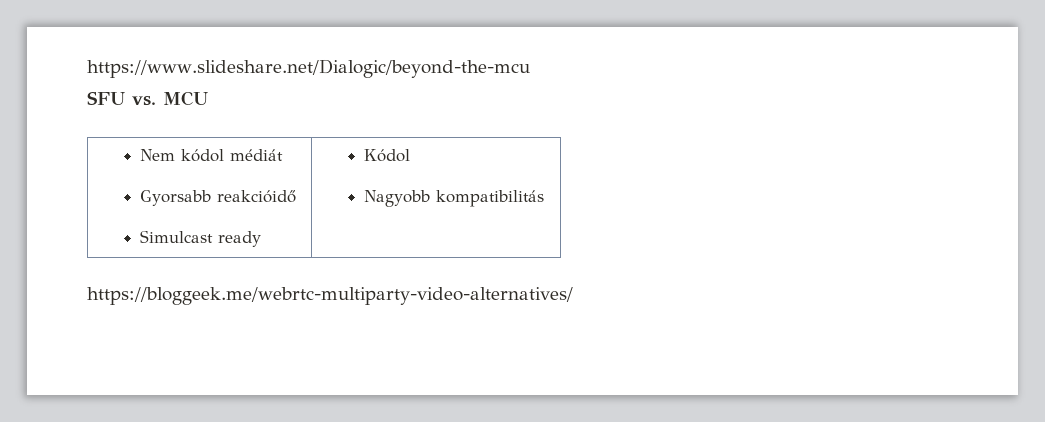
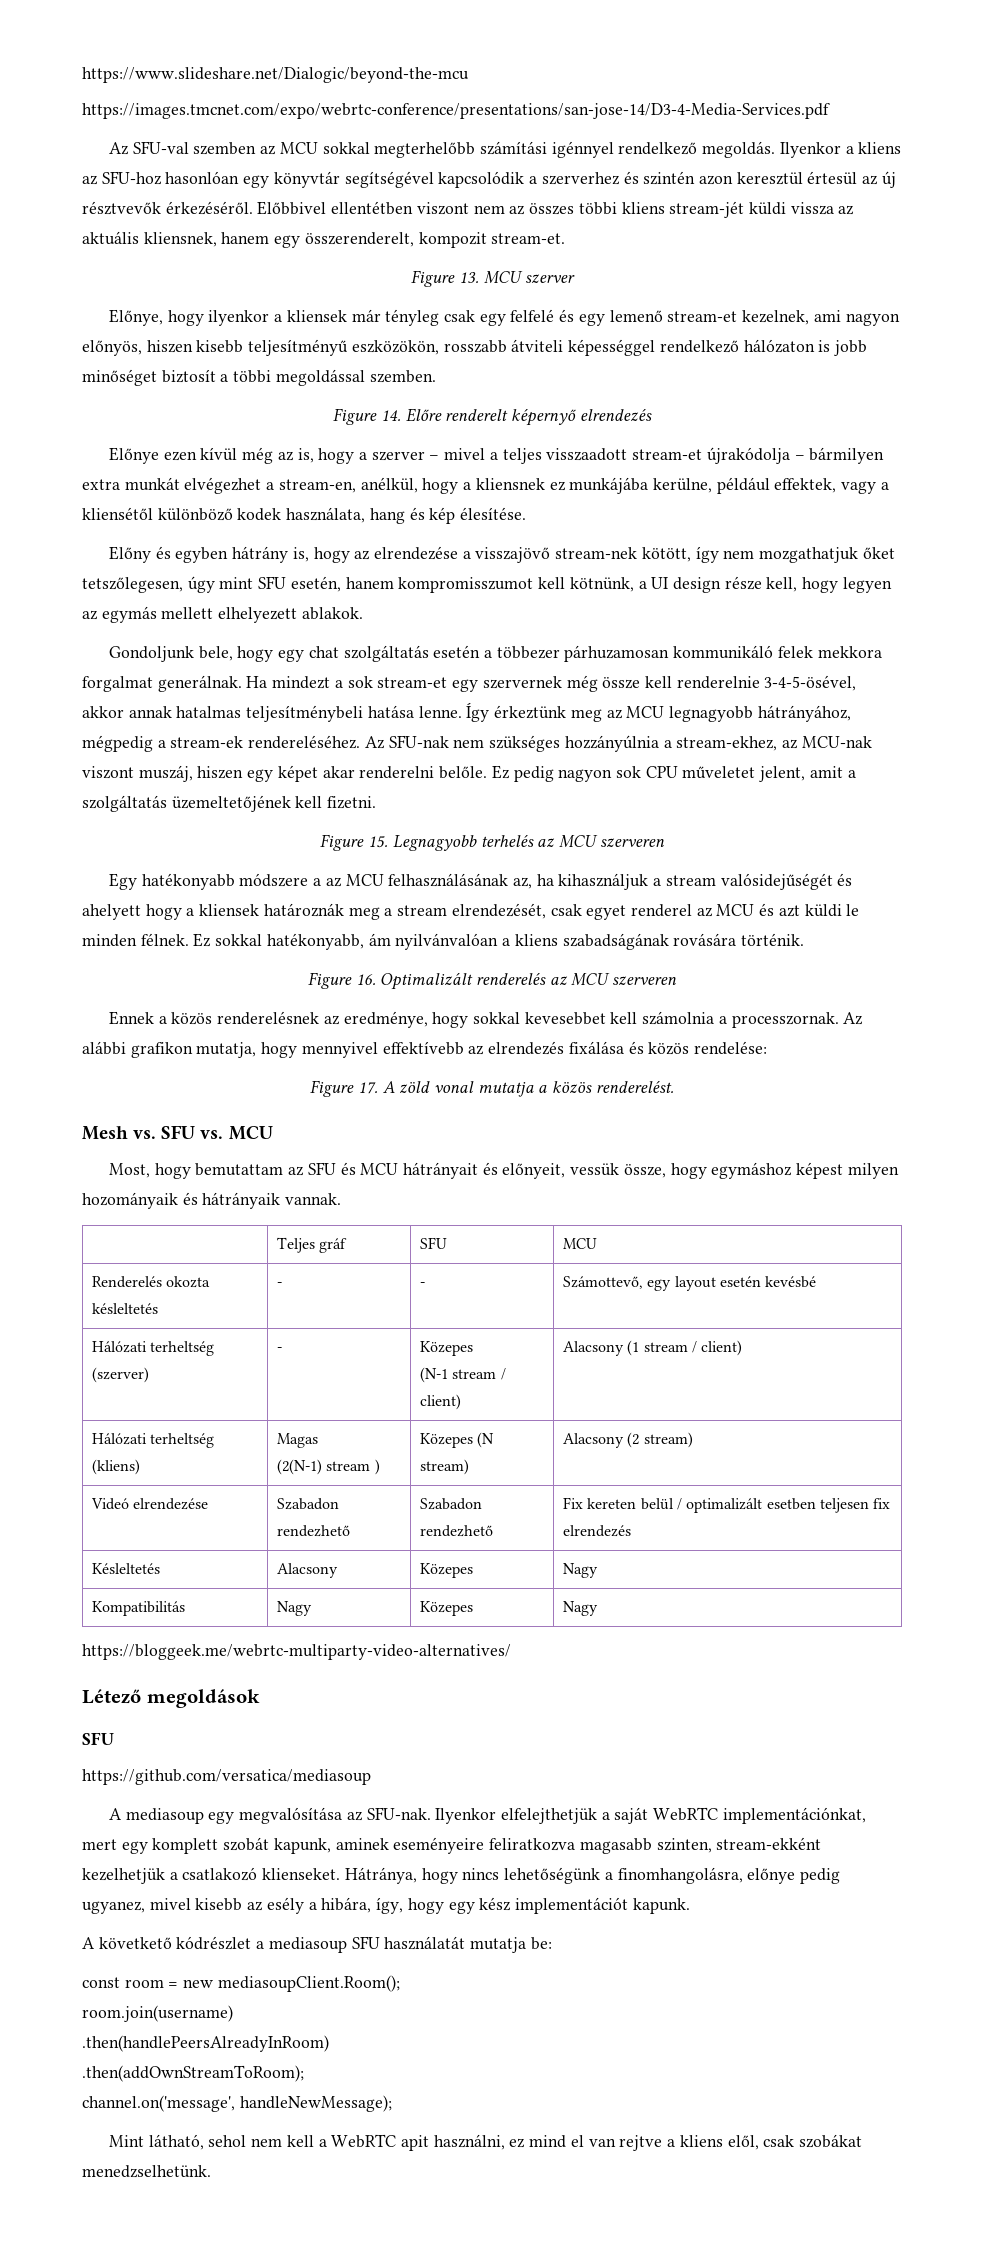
[87,91,208,106] [140,149,284,162] [140,190,297,206] [140,230,262,247] [364,149,411,162] [364,190,545,207] [87,287,573,305] SFU vs. MCU // Nem kódol médiát // Gyorsabb reakcióidő // Simulcast ready | Kódol // Nagyobb kompatibilitás // https://bloggeek.me/webrtc-multiparty-video-alternatives/ -> [82,103,830,119] [108,141,902,158] [82,171,896,188] [82,201,855,218] [82,231,566,248] [411,270,575,287] [108,309,900,326] [82,339,867,356] [82,369,436,386] [333,408,652,426] [108,447,885,464] [82,477,889,494] [82,507,527,524] [108,546,895,563] [82,576,892,593] [82,606,363,623] [108,645,882,662] [82,675,857,692] [82,702,851,722] [82,735,872,752] [82,765,856,782] [82,795,377,812] [320,834,665,851] [108,873,853,890] [82,903,860,920] [82,933,804,950] [307,972,678,990] [108,1011,864,1028] [82,1041,767,1058] [310,1080,674,1097] [82,1125,273,1140] [108,1162,899,1179] [82,1192,342,1209] [277,1237,348,1253] [420,1237,448,1249] [563,1238,598,1249] [92,1276,211,1288] [92,1303,159,1314] [277,1282,283,1287] [420,1282,426,1287] [563,1276,817,1291] [92,1341,215,1356] [92,1367,150,1383] [277,1347,283,1352] [420,1341,474,1356] [420,1367,506,1383] [420,1394,462,1410] [563,1340,743,1356] [92,1433,215,1448] [92,1459,141,1475] [277,1433,319,1448] [277,1459,380,1475] [420,1432,495,1448] [420,1459,470,1475] [563,1432,693,1448] [91,1498,209,1510] [277,1498,340,1510] [277,1525,351,1537] [420,1498,483,1510] [420,1525,494,1537] [563,1497,891,1513] [563,1525,632,1537] [92,1563,161,1574] [277,1563,339,1578] [420,1563,474,1578] [563,1563,599,1578] [92,1601,186,1616] [277,1601,313,1616] [420,1601,474,1616] [563,1601,599,1616] [82,1644,511,1660] [82,1689,260,1708] [82,1732,114,1745] [82,1769,371,1785] [108,1807,866,1824] [82,1837,822,1854] [82,1867,840,1884] [82,1897,690,1914] [82,1936,552,1953] [82,1975,400,1992] [82,2005,233,2022] [82,2035,329,2052] [82,2065,304,2082] [82,2095,392,2112] [108,2134,862,2151] [82,2165,211,2178] https://images.tmcnet.com/expo/webrtc-conference/presentations/san-jose-14/D3-4-Media-Services.pdf // Az SFU-val szemben az MCU sokkal megterhelőbb számítási igénnyel rendelkező megoldás. Ilyenkor a kliens az SFU-hoz hasonlóan egy könyvtár segítségével kapcsolódik a szerverhez és szintén azon keresztül értesül az új résztvevők érkezéséről. Előbbivel ellentétben viszont nem az összes többi kliens stream-jét küldi vissza az aktuális kliensnek, hanem egy összerenderelt, kompozit stream-et. // Figure 13. MCU szerver // Előnye, hogy ilyenkor a kliensek már tényleg csak egy felfelé és egy lemenő stream-et kezelnek, ami nagyon előnyös, hiszen kisebb teljesítményű eszközökön, rosszabb átviteli képességgel rendelkező hálózaton is jobb minőséget biztosít a többi megoldással szemben. // Figure 14. Előre renderelt képernyő elrendezés // Előnye ezen kívül még az is, hogy a szerver – mivel a teljes visszaadott stream-et újrakódolja – bármilyen extra munkát elvégezhet a stream-en, anélkül, hogy a kliensnek ez munkájába kerülne, például effektek, vagy a kliensétől különböző kodek használata, hang és kép élesítése. // Előny és egyben hátrány is, hogy az elrendezése a visszajövő stream-nek kötött, így nem mozgathatjuk őket tetszőlegesen, úgy mint SFU esetén, hanem kompromisszumot kell kötnünk, a UI design része kell, hogy legyen az egymás mellett elhelyezett ablakok. // Gondoljunk bele, hogy egy chat szolgáltatás esetén a többezer párhuzamosan kommunikáló felek mekkora forgalmat generálnak. Ha mindezt a sok stream-et egy szervernek még össze kell renderelnie 3-4-5-ösével, akkor annak hatalmas teljesítménybeli hatása lenne. Így érkeztünk meg az MCU legnagyobb hátrányához, mégpedig a stream-ek rendereléséhez. Az SFU-nak nem szükséges hozzányúlnia a stream-ekhez, az MCU-nak viszont muszáj, hiszen egy képet akar renderelni belőle. Ez pedig nagyon sok CPU műveletet jelent, amit a szolgáltatás üzemeltetőjének kell fizetni. // Figure 15. Legnagyobb terhelés az MCU szerveren // Egy hatékonyabb módszere a az MCU felhasználásának az, ha kihasználjuk a stream valósidejűségét és ahelyett hogy a kliensek határoznák meg a stream elrendezését, csak egyet renderel az MCU és azt küldi le minden félnek. Ez sokkal hatékonyabb, ám nyilvánvalóan a kliens szabadságának rovására történik. // Figure 16. Optimalizált renderelés az MCU szerveren // Ennek a közös renderelésnek az eredménye, hogy sokkal kevesebbet kell számolnia a processzornak. Az alábbi grafikon mutatja, hogy mennyivel effektívebb az elrendezés fixálása és közös rendelése: // Figure 17. A zöld vonal mutatja a közös renderelést. // Mesh vs. SFU vs. MCU // Most, hogy bemutattam az SFU és MCU hátrányait és előnyeit, vessük össze, hogy egymáshoz képest milyen hozományaik és hátrányaik vannak. // | Teljes gráf | SFU | MCU // Renderelés okozta késleltetés | - | - | Számottevő, egy layout esetén kevésbé // Hálózati terheltség (szerver) | - | Közepes // (N-1 stream / client) | Alacsony (1 stream / client) // Hálózati terheltség (kliens) | Magas // (2(N-1) stream ) | Közepes (N stream) | Alacsony (2 stream) // Videó elrendezése | Szabadon rendezhető | Szabadon rendezhető | Fix kereten belül / optimalizált esetben teljesen fix elrendezés // Késleltetés | Alacsony | Közepes | Nagy // Kompatibilitás | Nagy | Közepes | Nagy // https://bloggeek.me/webrtc-multiparty-video-alternatives/ // Létező megoldások // SFU // https://github.com/versatica/mediasoup // A mediasoup egy megvalósítása az SFU-nak. Ilyenkor elfelejthetjük a saját WebRTC implementációnkat, mert egy komplett szobát kapunk, aminek eseményeire feliratkozva magasabb szinten, stream-ekként kezelhetjük a csatlakozó klienseket. Hátránya, hogy nincs lehetőségünk a finomhangolásra, előnye pedig ugyanez, mivel kisebb az esély a hibára, így, hogy egy kész implementációt kapunk. // A követkető kódrészlet a mediasoup SFU használatát mutatja be: // const room = new mediasoupClient.Room(); // room.join(username) // .then(handlePeersAlreadyInRoom) // .then(addOwnStreamToRoom); // channel.on('message', handleNewMessage); // Mint látható, sehol nem kell a WebRTC apit használni, ez mind el van rejtve a kliens elől, csak szobákat menedzselhetünk.

